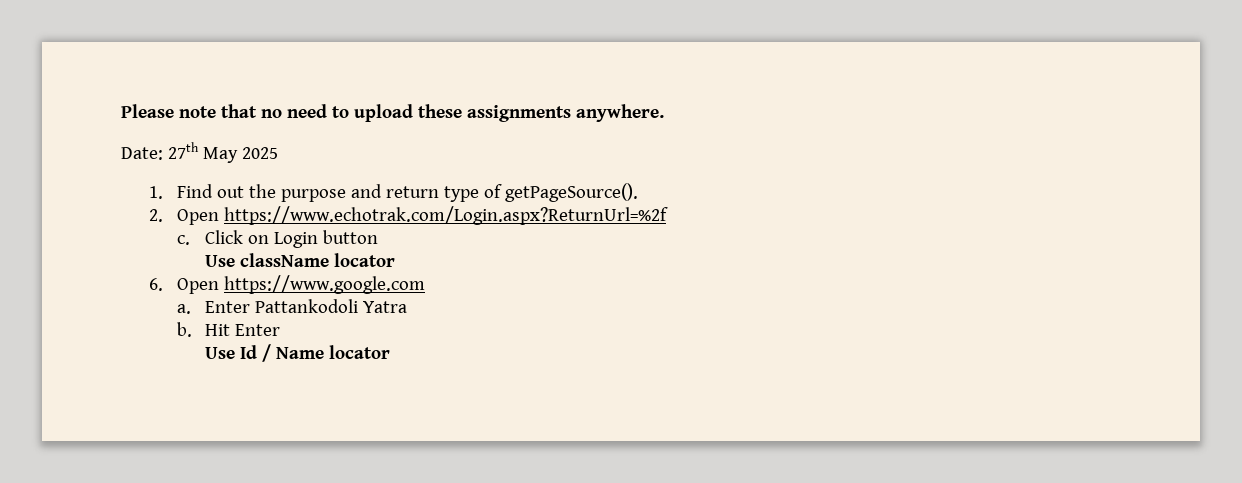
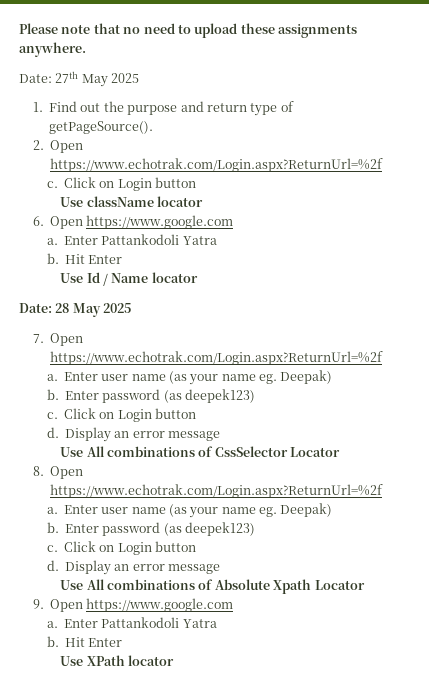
(391, 352) none -> [19,303,132,317] [32,333,84,346] [50,351,384,365] [46,370,333,385] [46,389,255,403] [46,408,196,422] [46,427,220,442] [60,446,341,457] [32,466,84,479] [50,484,384,498] [46,503,333,518] [46,522,255,536] [46,541,196,555] [46,560,220,575] [60,579,365,594] [32,598,234,612] [46,617,217,628] [46,636,123,647] [60,655,175,666] // Date: 28 May 2025 // 7. Open https://www.echotrak.com/Login.aspx?ReturnUrl=%2f // a. Enter user name (as your name eg. Deepak) // b. Enter password (as deepek123) // c. Click on Login button // d. Display an error message // Use All combinations of CssSelector Locator // 8. Open https://www.echotrak.com/Login.aspx?ReturnUrl=%2f // a. Enter user name (as your name eg. Deepak) // b. Enter password (as deepek123) // c. Click on Login button // d. Display an error message // Use All combinations of Absolute Xpath Locator // 9. Open https://www.google.com // a. Enter Pattankodoli Yatra // b. Hit Enter // Use XPath locator

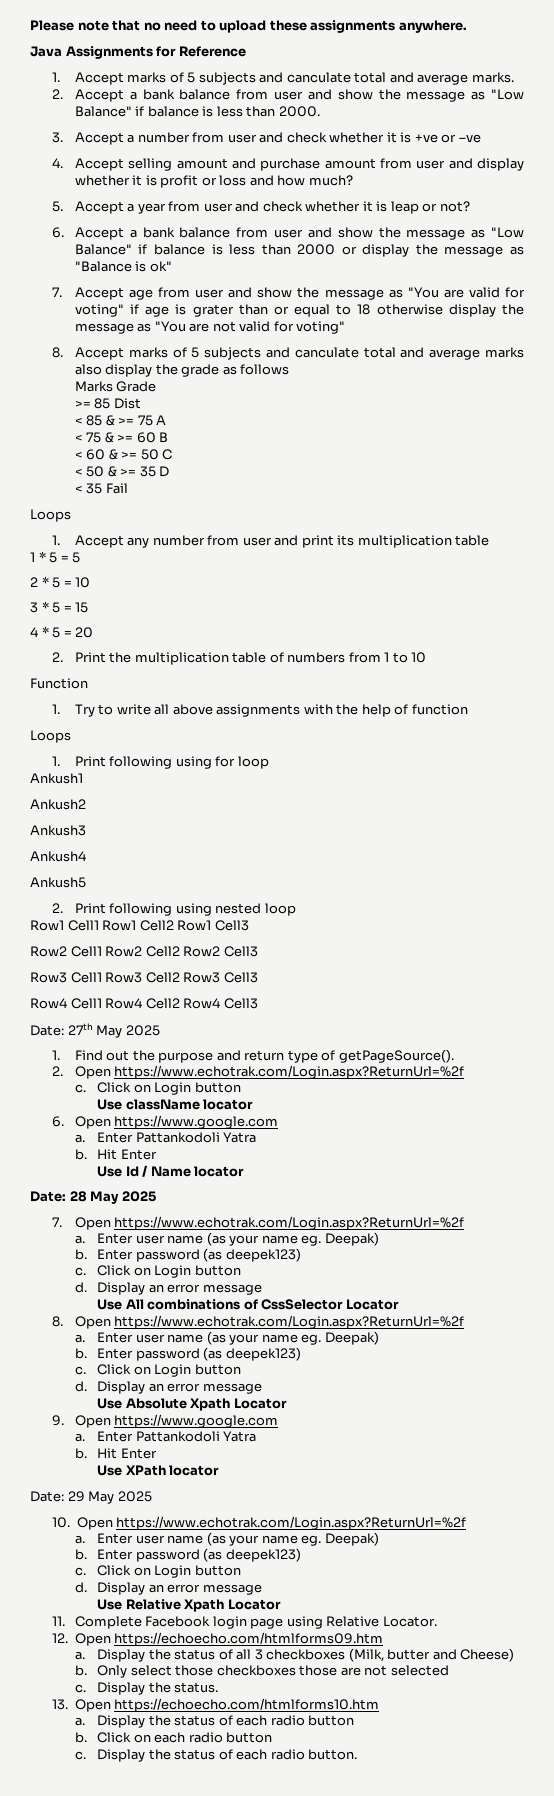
(86, 49) none -> [30,46,246,59] [52,72,514,85] [52,89,525,102] [74,106,320,117] [52,132,481,145] [52,158,524,171] [74,175,353,188] [52,201,470,214] [52,227,525,240] [74,244,524,257] [74,261,172,272] [52,287,525,300] [74,304,524,317] [74,321,346,334] [52,347,524,360] [74,364,290,377] [74,381,157,392] [74,398,141,409] [74,415,167,426] [74,432,169,443] [74,449,173,460] [74,466,170,477] [74,483,128,494] [30,509,71,522] [52,535,490,548] [30,551,81,563] [30,576,91,588] [30,601,89,613] [30,626,94,638] [52,652,427,665] [30,678,88,689] [52,704,468,717] [30,730,71,743] [52,756,269,769] [30,773,83,784] [30,799,86,810] [30,825,86,836] [30,851,86,862] [30,877,86,888] [52,903,296,916] [30,920,249,931] [30,946,258,957] [30,972,258,983] [30,998,258,1009] // Java Assignments for Reference // 1. Accept marks of 5 subjects and canculate total and average marks. // 2. Accept a bank balance from user and show the message as "Low Balance" if balance is less than 2000. // 3. Accept a number from user and check whether it is +ve or –ve // 4. Accept selling amount and purchase amount from user and display whether it is profit or loss and how much? // 5. Accept a year from user and check whether it is leap or not? // 6. Accept a bank balance from user and show the message as "Low Balance" if balance is less than 2000 or display the message as "Balance is ok" // 7. Accept age from user and show the message as "You are valid for voting" if age is grater than or equal to 18 otherwise display the message as "You are not valid for voting" // 8. Accept marks of 5 subjects and canculate total and average marks also display the grade as follows // Marks Grade // >= 85 Dist // < 85 & >= 75 A // < 75 & >= 60 B // < 60 & >= 50 C // < 50 & >= 35 D // < 35 Fail // Loops // 1. Accept any number from user and print its multiplication table // 1 * 5 = 5 // 2 * 5 = 10 // 3 * 5 = 15 // 4 * 5 = 20 // 2. Print the multiplication table of numbers from 1 to 10 // Function // 1. Try to write all above assignments with the help of function // Loops // 1. Print following using for loop // Ankush1 // Ankush2 // Ankush3 // Ankush4 // Ankush5 // 2. Print following using nested loop // Row1 Cell1 Row1 Cell2 Row1 Cell3 // Row2 Cell1 Row2 Cell2 Row2 Cell3 // Row3 Cell1 Row3 Cell2 Row3 Cell3 // Row4 Cell1 Row4 Cell2 Row4 Cell3
[86,579,214,590] All combinations of -> (123, 1403) none
(175, 660) none -> [30,1491,152,1504] [52,1516,467,1530] [74,1532,379,1546] [74,1548,301,1562] [74,1565,241,1578] [74,1582,262,1595] [97,1599,281,1612] [52,1616,437,1629] [52,1632,384,1646] [74,1648,515,1662] [74,1665,449,1678] [74,1682,219,1695] [52,1698,380,1712] [74,1715,355,1728] [74,1732,273,1743] [74,1749,358,1762] // Date: 29 May 2025 // 10. Open https://www.echotrak.com/Login.aspx?ReturnUrl=%2f // a. Enter user name (as your name eg. Deepak) // b. Enter password (as deepek123) // c. Click on Login button // d. Display an error message // Use Relative Xpath Locator // 11. Complete Facebook login page using Relative Locator. // 12. Open https://echoecho.com/htmlforms09.htm // a. Display the status of all 3 checkboxes (Milk, butter and Cheese) // b. Only select those checkboxes those are not selected // c. Display the status. // 13. Open https://echoecho.com/htmlforms10.htm // a. Display the status of each radio button // b. Click on each radio button // c. Display the status of each radio button.

